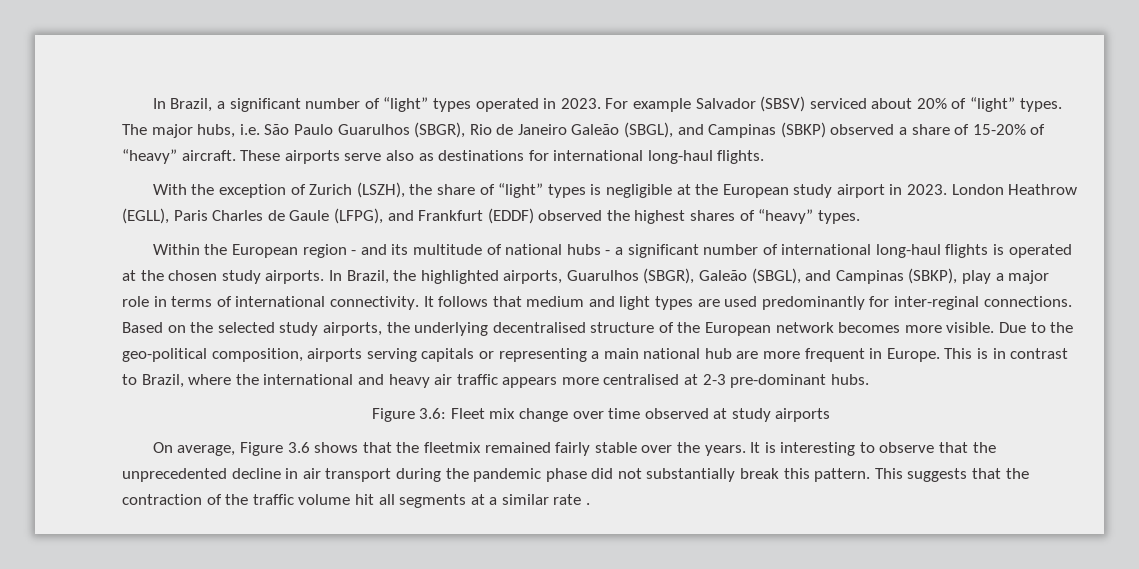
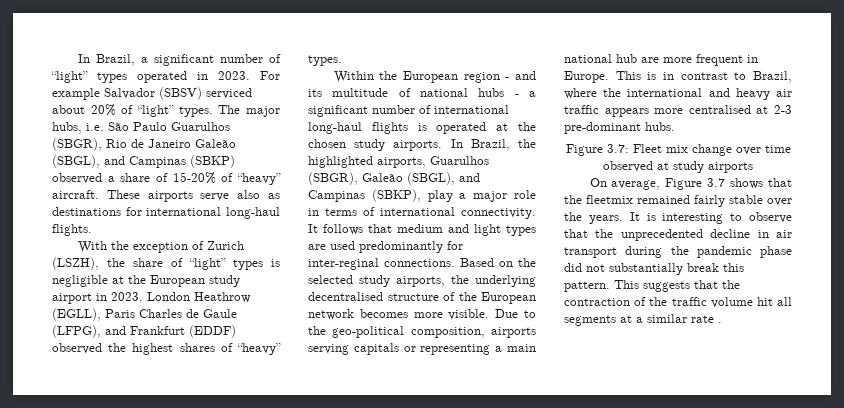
[419,408,447,419] 3.6: -> [606,144,629,153] 3.7:
[287,442,310,453] 3.6 -> [707,178,726,187] 3.7

